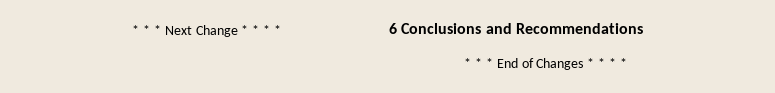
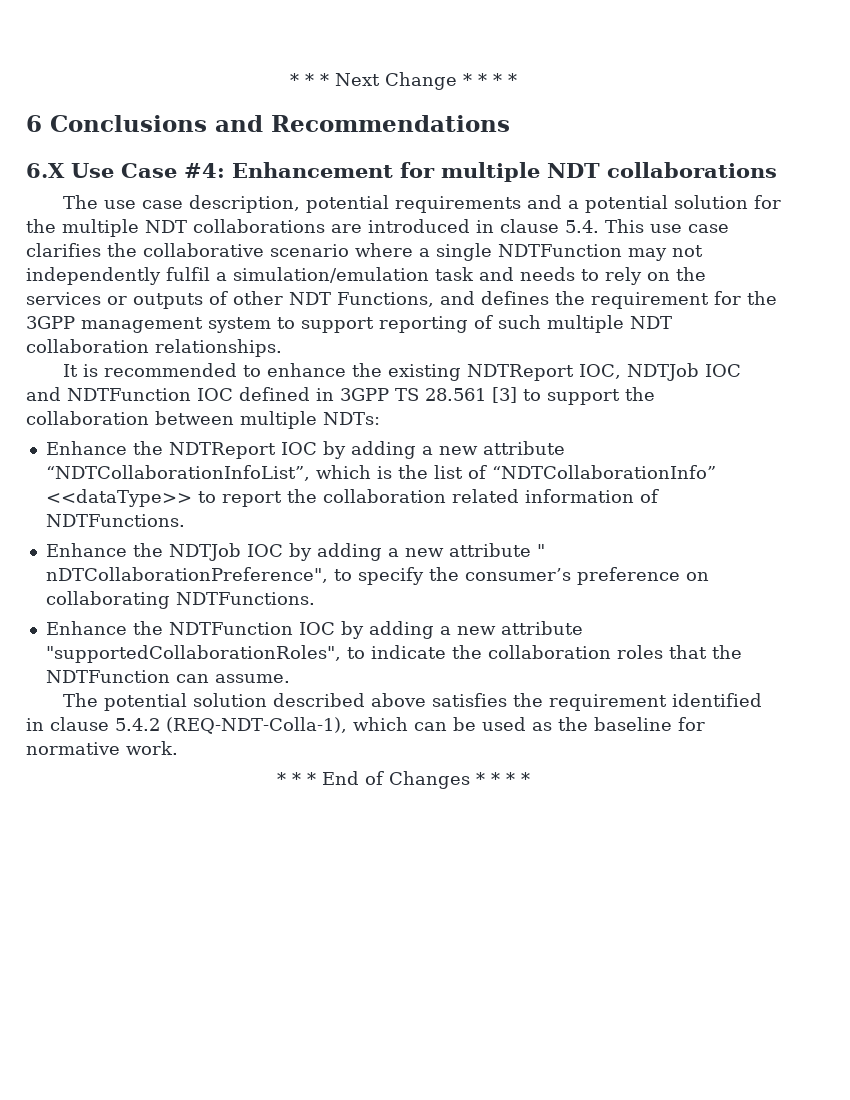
(643, 28) none -> [26,162,777,182] [62,195,781,213] [26,219,729,237] [26,243,703,261] [26,267,706,285] [26,291,777,309] [26,315,672,333] [26,339,282,357] [62,363,741,381] [26,387,655,405] [26,411,380,429] [45,441,565,459] [45,465,716,481] [45,489,659,507] [45,514,185,527] [45,543,545,561] [45,567,709,585] [45,591,315,609] [45,621,583,639] [45,645,742,663] [45,670,290,683] [62,693,762,711] [26,717,705,734] [26,741,178,755] // 6.X Use Case #4: Enhancement for multiple NDT collaborations // The use case description, potential requirements and a potential solution for the multiple NDT collaborations are introduced in clause 5.4. This use case clarifies the collaborative scenario where a single NDTFunction may not independently fulfil a simulation/emulation task and needs to rely on the services or outputs of other NDT Functions, and defines the requirement for the 3GPP management system to support reporting of such multiple NDT collaboration relationships. // It is recommended to enhance the existing NDTReport IOC, NDTJob IOC and NDTFunction IOC defined in 3GPP TS 28.561 [3] to support the collaboration between multiple NDTs: // Enhance the NDTReport IOC by adding a new attribute “NDTCollaborationInfoList”, which is the list of “NDTCollaborationInfo” <<dataType>> to report the collaboration related information of NDTFunctions. // Enhance the NDTJob IOC by adding a new attribute " nDTCollaborationPreference", to specify the consumer’s preference on collaborating NDTFunctions. // Enhance the NDTFunction IOC by adding a new attribute "supportedCollaborationRoles", to indicate the collaboration roles that the NDTFunction can assume. // The potential solution described above satisfies the requirement identified in clause 5.4.2 (REQ-NDT-Colla-1), which can be used as the baseline for normative work.

